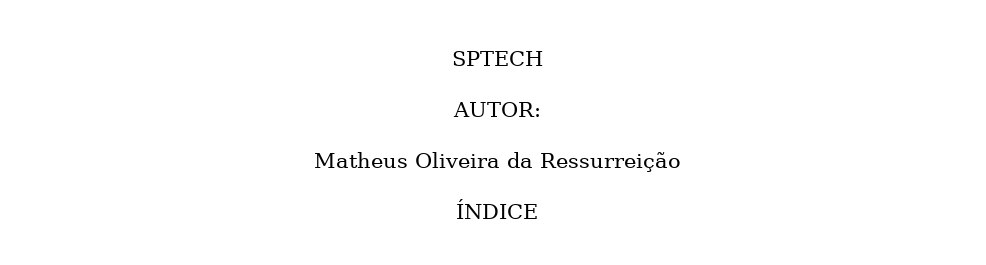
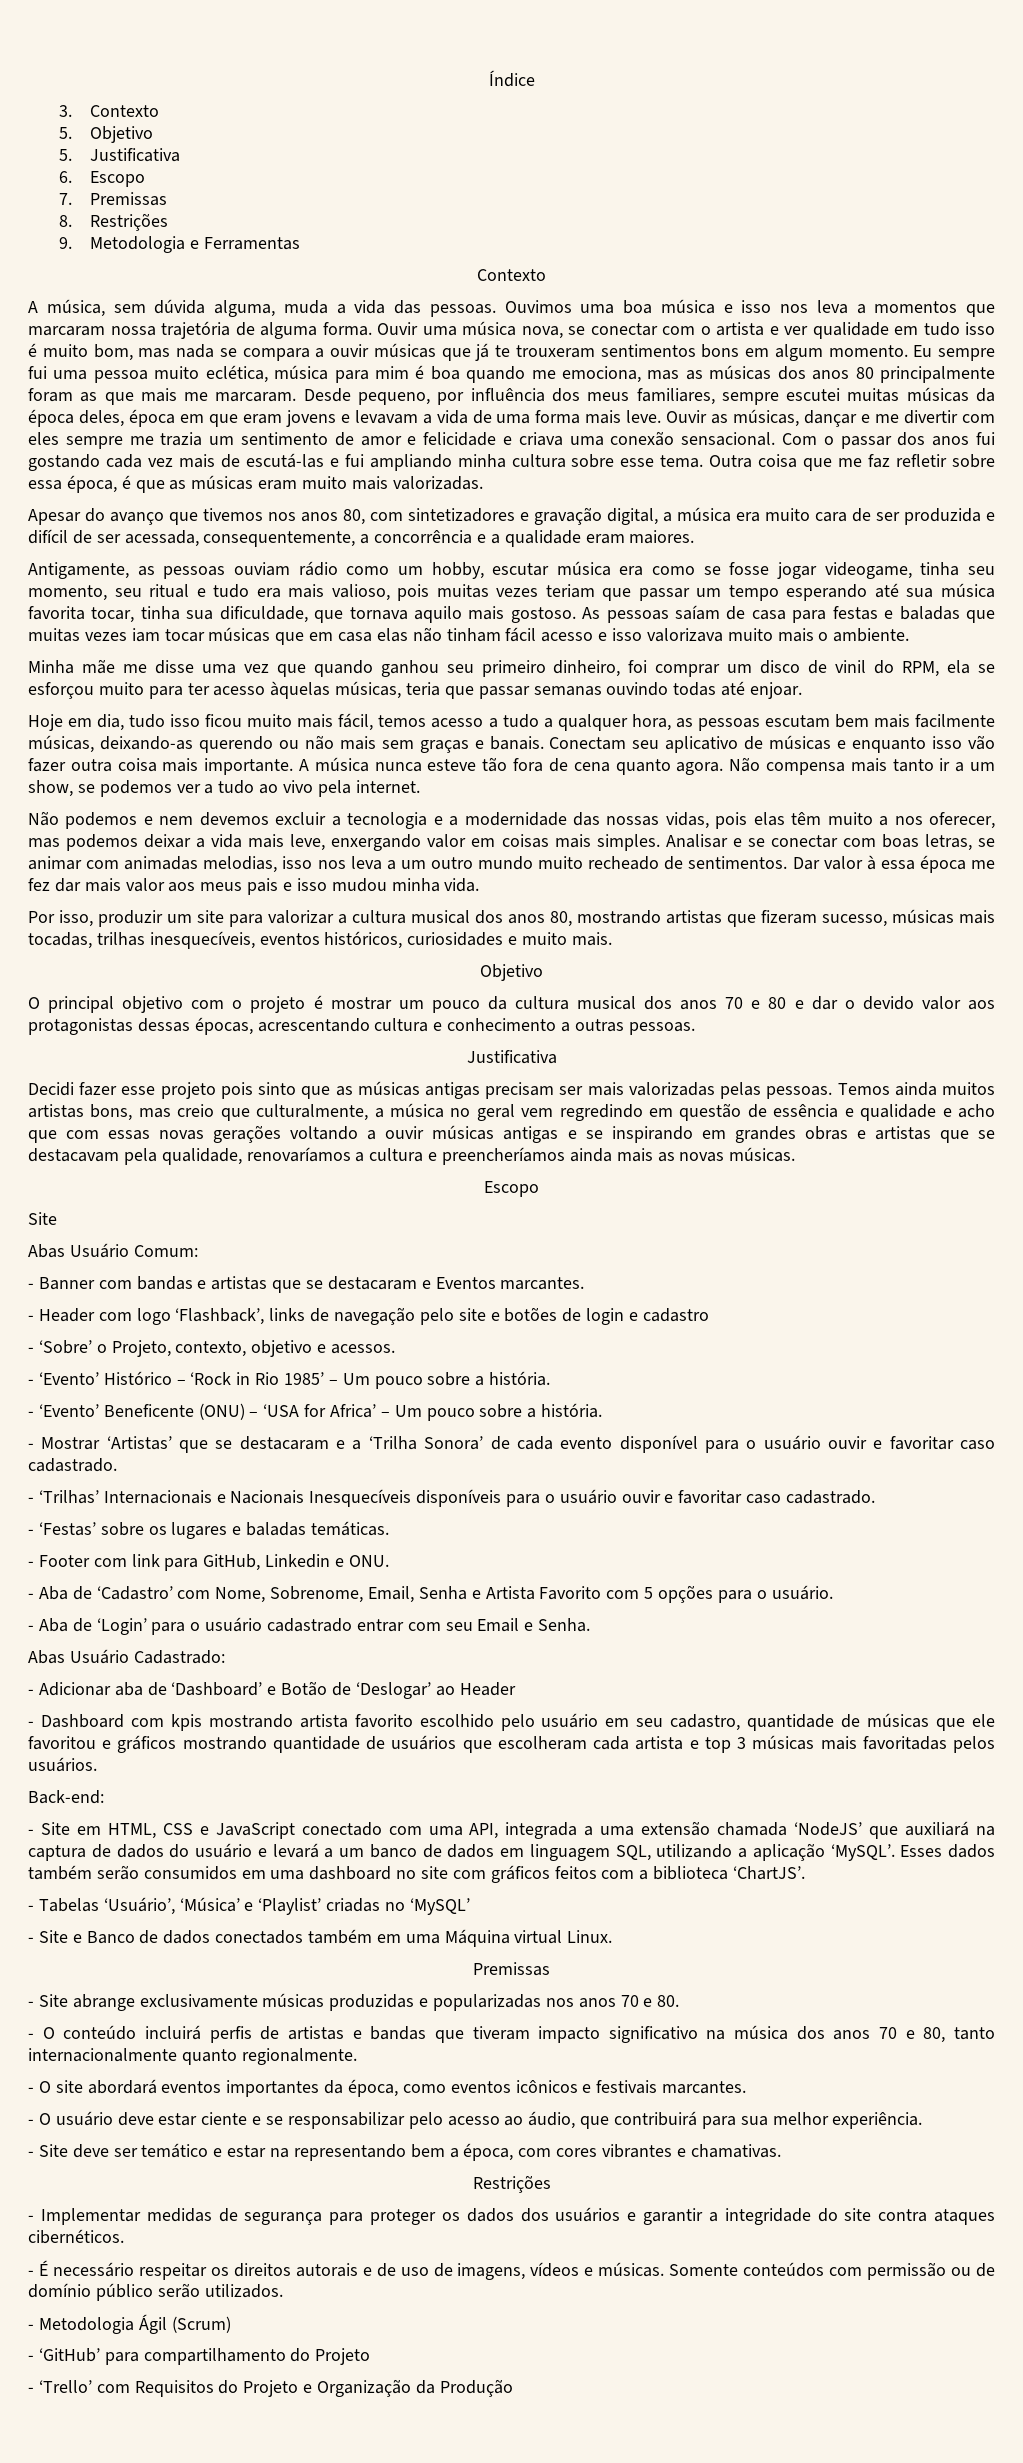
[451,51,543,66] [452,102,541,117] [313,152,681,172] [456,199,538,219] SPTECH // AUTOR: // Matheus Oliveira da Ressurreição // ÍNDICE -> [488,70,535,87] [58,105,159,117] [58,126,153,143] [58,148,180,162] [58,171,145,187] [58,192,167,206] [58,213,168,231] [58,236,300,253] [477,269,546,281] [28,299,995,317] [28,321,995,339] [28,343,995,361] [28,365,996,383] [28,387,995,405] [28,409,995,427] [28,431,995,449] [28,453,996,471] [28,475,483,493] [28,507,995,525] [28,529,695,547] [28,561,995,579] [28,583,995,601] [28,605,996,623] [28,627,910,645] [28,659,996,677] [28,681,803,699] [28,713,995,731] [28,735,996,753] [28,757,996,775] [28,780,420,797] [28,811,996,829] [28,834,995,851] [28,855,996,873] [28,878,480,895] [28,909,995,927] [28,931,612,949] [480,964,543,981] [28,995,995,1013] [28,1017,695,1035] [466,1050,557,1064] [28,1081,995,1099] [28,1103,996,1121] [28,1125,996,1143] [28,1147,796,1165] [484,1181,539,1197] [28,1212,57,1225] [28,1243,198,1258] [28,1276,585,1293] [28,1307,709,1325] [28,1340,396,1357] [28,1371,551,1389] [28,1403,603,1421] [28,1435,996,1453] [28,1458,117,1472] [28,1489,876,1507] [28,1521,390,1539] [28,1554,389,1571] [28,1585,833,1603] [28,1617,591,1635] [28,1649,225,1664] [28,1681,516,1699] [28,1713,996,1731] [28,1735,996,1753] [28,1757,97,1772] [28,1790,104,1804] [28,1821,995,1839] [28,1843,995,1861] [28,1865,806,1883] [28,1897,470,1915] [28,1929,613,1947] [473,1962,550,1976] [28,1993,680,2011] [28,2025,995,2043] [28,2048,357,2065] [28,2079,747,2097] [28,2111,923,2129] [28,2143,781,2161] [472,2175,551,2193] [28,2207,996,2225] [28,2229,124,2244] [28,2260,996,2280] [28,2283,283,2301] [28,2314,231,2334] [28,2348,371,2365] [28,2379,513,2397] Índice // 3. Contexto // 5. Objetivo // 5. Justificativa // 6. Escopo // 7. Premissas // 8. Restrições // 9. Metodologia e Ferramentas // Contexto // A música, sem dúvida alguma, muda a vida das pessoas. Ouvimos uma boa música e isso nos leva a momentos que marcaram nossa trajetória de alguma forma. Ouvir uma música nova, se conectar com o artista e ver qualidade em tudo isso é muito bom, mas nada se compara a ouvir músicas que já te trouxeram sentimentos bons em algum momento. Eu sempre fui uma pessoa muito eclética, música para mim é boa quando me emociona, mas as músicas dos anos 80 principalmente foram as que mais me marcaram. Desde pequeno, por influência dos meus familiares, sempre escutei muitas músicas da época deles, época em que eram jovens e levavam a vida de uma forma mais leve. Ouvir as músicas, dançar e me divertir com eles sempre me trazia um sentimento de amor e felicidade e criava uma conexão sensacional. Com o passar dos anos fui gostando cada vez mais de escutá-las e fui ampliando minha cultura sobre esse tema. Outra coisa que me faz refletir sobre essa época, é que as músicas eram muito mais valorizadas. // Apesar do avanço que tivemos nos anos 80, com sintetizadores e gravação digital, a música era muito cara de ser produzida e difícil de ser acessada, consequentemente, a concorrência e a qualidade eram maiores. // Antigamente, as pessoas ouviam rádio como um hobby, escutar música era como se fosse jogar videogame, tinha seu momento, seu ritual e tudo era mais valioso, pois muitas vezes teriam que passar um tempo esperando até sua música favorita tocar, tinha sua dificuldade, que tornava aquilo mais gostoso. As pessoas saíam de casa para festas e baladas que muitas vezes iam tocar músicas que em casa elas não tinham fácil acesso e isso valorizava muito mais o ambiente. // Minha mãe me disse uma vez que quando ganhou seu primeiro dinheiro, foi comprar um disco de vinil do RPM, ela se esforçou muito para ter acesso àquelas músicas, teria que passar semanas ouvindo todas até enjoar. // Hoje em dia, tudo isso ficou muito mais fácil, temos acesso a tudo a qualquer hora, as pessoas escutam bem mais facilmente músicas, deixando-as querendo ou não mais sem graças e banais. Conectam seu aplicativo de músicas e enquanto isso vão fazer outra coisa mais importante. A música nunca esteve tão fora de cena quanto agora. Não compensa mais tanto ir a um show, se podemos ver a tudo ao vivo pela internet. // Não podemos e nem devemos excluir a tecnologia e a modernidade das nossas vidas, pois elas têm muito a nos oferecer, mas podemos deixar a vida mais leve, enxergando valor em coisas mais simples. Analisar e se conectar com boas letras, se animar com animadas melodias, isso nos leva a um outro mundo muito recheado de sentimentos. Dar valor à essa época me fez dar mais valor aos meus pais e isso mudou minha vida. // Por isso, produzir um site para valorizar a cultura musical dos anos 80, mostrando artistas que fizeram sucesso, músicas mais tocadas, trilhas inesquecíveis, eventos históricos, curiosidades e muito mais. // Objetivo // O principal objetivo com o projeto é mostrar um pouco da cultura musical dos anos 70 e 80 e dar o devido valor aos protagonistas dessas épocas, acrescentando cultura e conhecimento a outras pessoas. // Justificativa // Decidi fazer esse projeto pois sinto que as músicas antigas precisam ser mais valorizadas pelas pessoas. Temos ainda muitos artistas bons, mas creio que culturalmente, a música no geral vem regredindo em questão de essência e qualidade e acho que com essas novas gerações voltando a ouvir músicas antigas e se inspirando em grandes obras e artistas que se destacavam pela qualidade, renovaríamos a cultura e preencheríamos ainda mais as novas músicas. // Escopo // Site // Abas Usuário Comum: // - Banner com bandas e artistas que se destacaram e Eventos marcantes. // - Header com logo ‘Flashback’, links de navegação pelo site e botões de login e cadastro // - ‘Sobre’ o Projeto, contexto, objetivo e acessos. // - ‘Evento’ Histórico – ‘Rock in Rio 1985’ – Um pouco sobre a história. // - ‘Evento’ Beneficente (ONU) – ‘USA for Africa’ – Um pouco sobre a história. // - Mostrar ‘Artistas’ que se destacaram e a ‘Trilha Sonora’ de cada evento disponível para o usuário ouvir e favoritar caso cadastrado. // - ‘Trilhas’ Internacionais e Nacionais Inesquecíveis disponíveis para o usuário ouvir e favoritar caso cadastrado. // - ‘Festas’ sobre os lugares e baladas temáticas. // - Footer com link para GitHub, Linkedin e ONU. // - Aba de ‘Cadastro’ com Nome, Sobrenome, Email, Senha e Artista Favorito com 5 opções para o usuário. // - Aba de ‘Login’ para o usuário cadastrado entrar com seu Email e Senha. // Abas Usuário Cadastrado: // - Adicionar aba de ‘Dashboard’ e Botão de ‘Deslogar’ ao Header // - Dashboard com kpis mostrando artista favorito escolhido pelo usuário em seu cadastro, quantidade de músicas que ele favoritou e gráficos mostrando quantidade de usuários que escolheram cada artista e top 3 músicas mais favoritadas pelos usuários. // Back-end: // - Site em HTML, CSS e JavaScript conectado com uma API, integrada a uma extensão chamada ‘NodeJS’ que auxiliará na captura de dados do usuário e levará a um banco de dados em linguagem SQL, utilizando a aplicação ‘MySQL’. Esses dados também serão consumidos em uma dashboard no site com gráficos feitos com a biblioteca ‘ChartJS’. // - Tabelas ‘Usuário’, ‘Música’ e ‘Playlist’ criadas no ‘MySQL’ // - Site e Banco de dados conectados também em uma Máquina virtual Linux. // Premissas // - Site abrange exclusivamente músicas produzidas e popularizadas nos anos 70 e 80. // - O conteúdo incluirá perfis de artistas e bandas que tiveram impacto significativo na música dos anos 70 e 80, tanto internacionalmente quanto regionalmente. // - O site abordará eventos importantes da época, como eventos icônicos e festivais marcantes. // - O usuário deve estar ciente e se responsabilizar pelo acesso ao áudio, que contribuirá para sua melhor experiência. // - Site deve ser temático e estar na representando bem a época, com cores vibrantes e chamativas. // Restrições // - Implementar medidas de segurança para proteger os dados dos usuários e garantir a integridade do site contra ataques cibernéticos. // - É necessário respeitar os direitos autorais e de uso de imagens, vídeos e músicas. Somente conteúdos com permissão ou de domínio público serão utilizados. // - Metodologia Ágil (Scrum) // - ‘GitHub’ para compartilhamento do Projeto // - ‘Trello’ com Requisitos do Projeto e Organização da Produção

